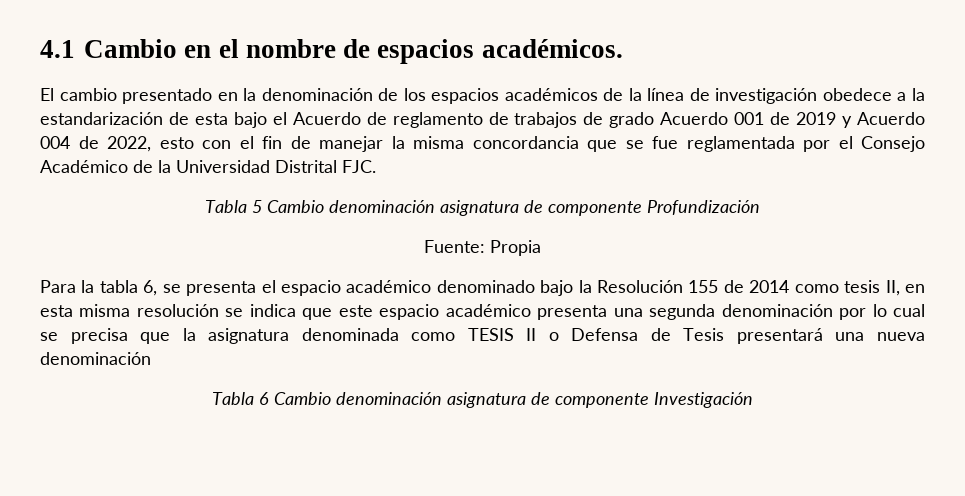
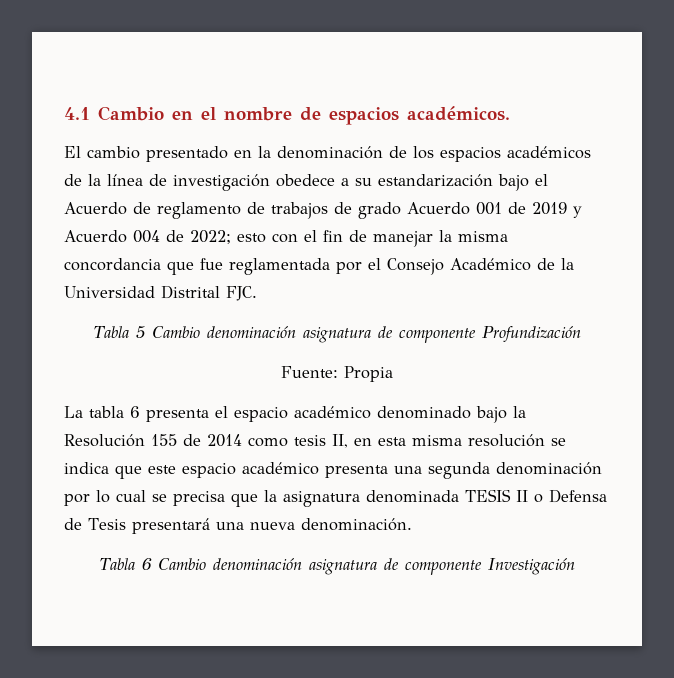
[911,88,925,101] [40,112,228,125] la estandarización de esta -> [355,174,493,187] su estandarización
[107,136,151,152] 2022, -> [190,230,231,244] 2022;
[625,140,644,149] se -> (194, 268) none
[40,280,181,296] Para la tabla 6, se -> [64,406,140,418] La tabla 6
[411,332,456,341] como -> (459, 496) none
[40,352,151,365] denominación -> [300,518,412,531] denominación.

